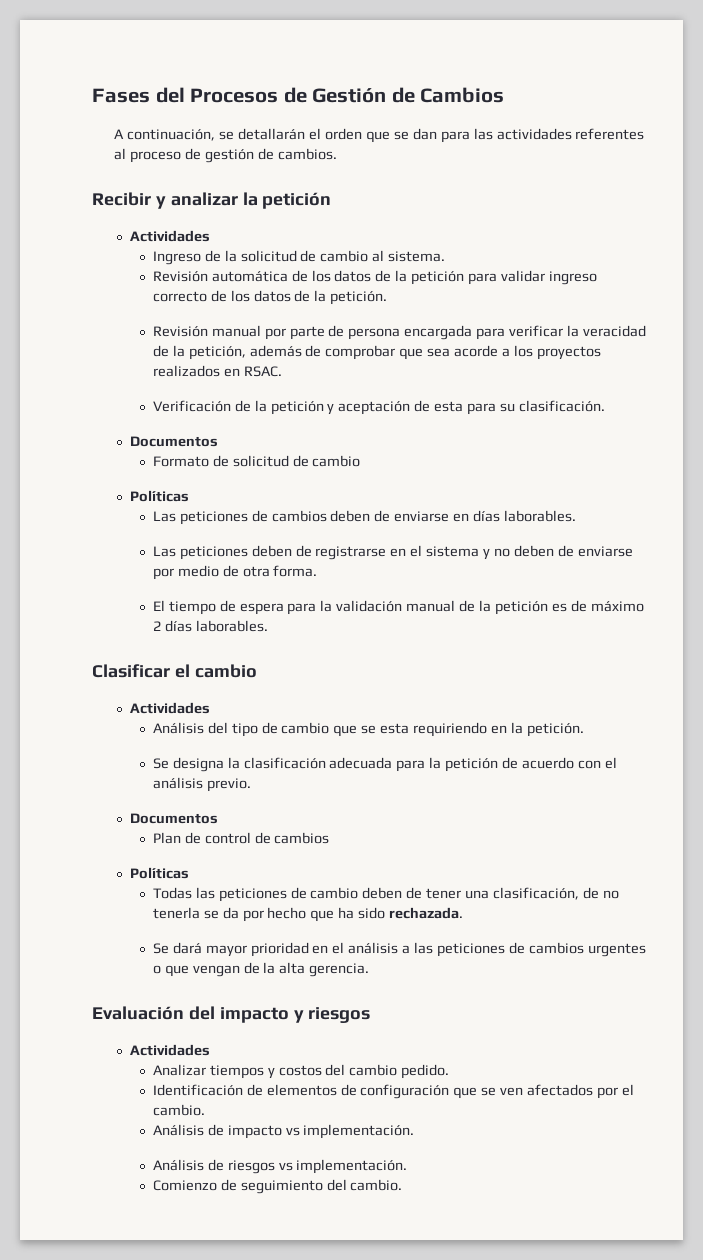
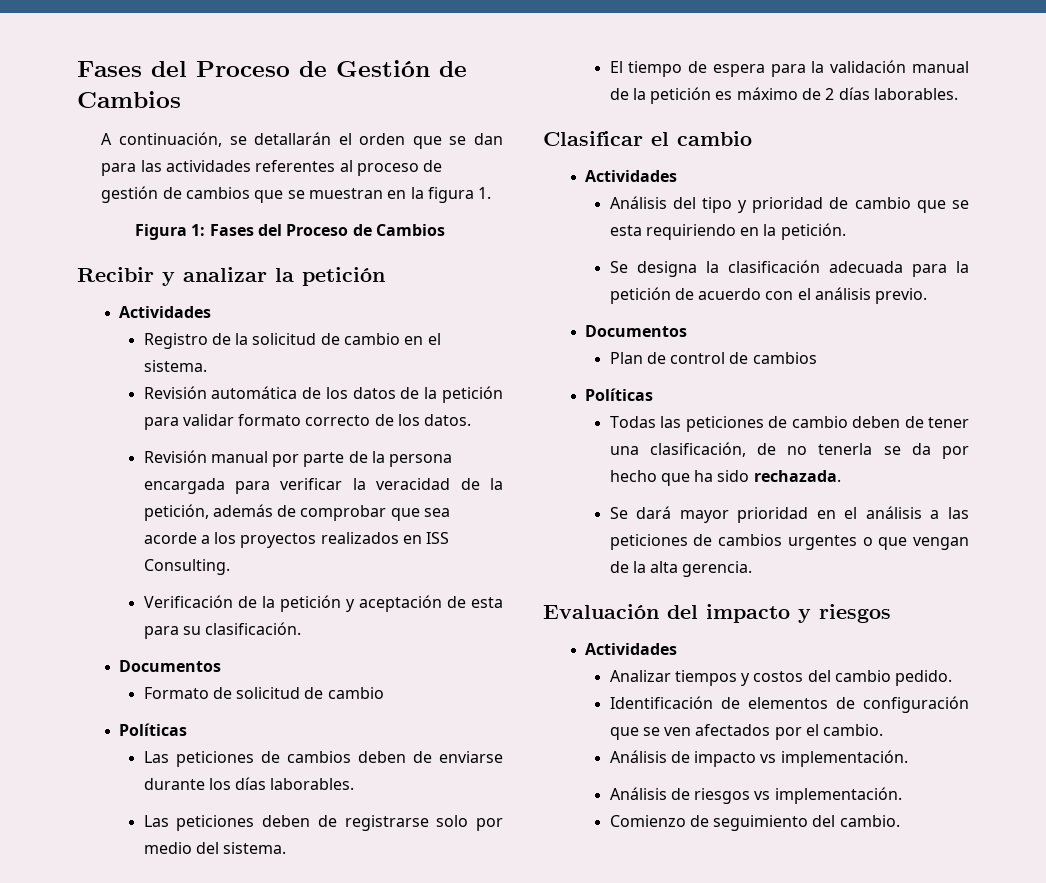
[92,87,279,103] Fases del Procesos -> [77,61,290,77] Fases del Proceso
[278,148,338,160] cambios. -> [186,187,492,203] [135,224,445,240] cambios que se muestran en la figura 1. // Figura 1: Fases del Proceso de Cambios
[152,251,201,265] Ingreso -> [143,333,208,349] Registro
[372,250,385,262] al -> [404,333,441,345] en el
[548,271,597,285] ingreso -> [238,414,302,426] formato
[253,290,388,305] datos de la petición. -> [424,414,472,426] datos.
(345, 331) none -> [372,451,386,463] la
[243,366,282,377] RSAC. -> [426,532,450,544] [143,559,230,575] ISS Consulting.
[453,513,470,522] en -> [143,778,231,790] durante los
[390,545,633,560] [152,565,318,580] en el sistema y no deben de enviarse por medio de otra forma. -> [436,815,504,831] [143,842,287,854] solo por medio del sistema.
[570,600,644,612] de máximo -> [736,87,822,100] máximo de
(258, 730) none -> [738,197,824,213] y prioridad

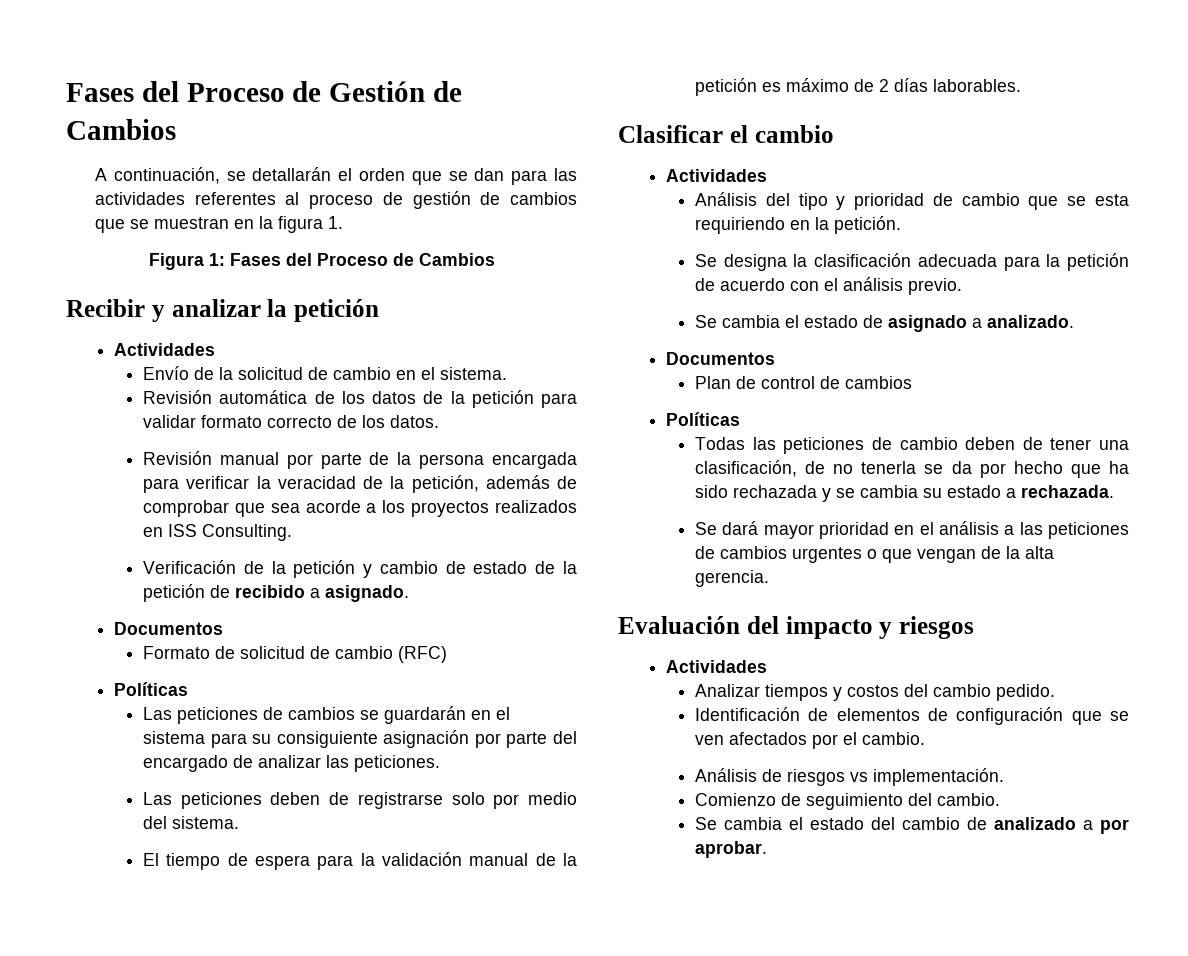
[143,333,208,349] Registro -> [143,366,190,380] Envío
[358,595,504,612] [143,622,302,639] aceptación de esta para su clasificación. -> [379,561,577,574] [143,584,410,602] cambio de estado de la petición de recibido a asignado.
(384, 693) none -> [398,646,448,663] (RFC)
[357,751,503,763] [143,777,355,790] deben de enviarse durante los días laborables. -> [360,706,511,724] [143,730,577,748] [143,755,441,772] se guardarán en el sistema para su consiguiente asignación por parte del encargado de analizar las peticiones.
(928, 296) none -> [695,315,1075,332] // Se cambia el estado de asignado a analizado.
(750, 476) none -> [733,485,1017,502] rechazada y se cambia su estado a
[609,750,908,767] // Análisis de impacto vs implementación. -> (926, 738) none
(900, 821) none -> [695,817,1129,834] [695,841,768,858] // Se cambia el estado del cambio de analizado a por aprobar.

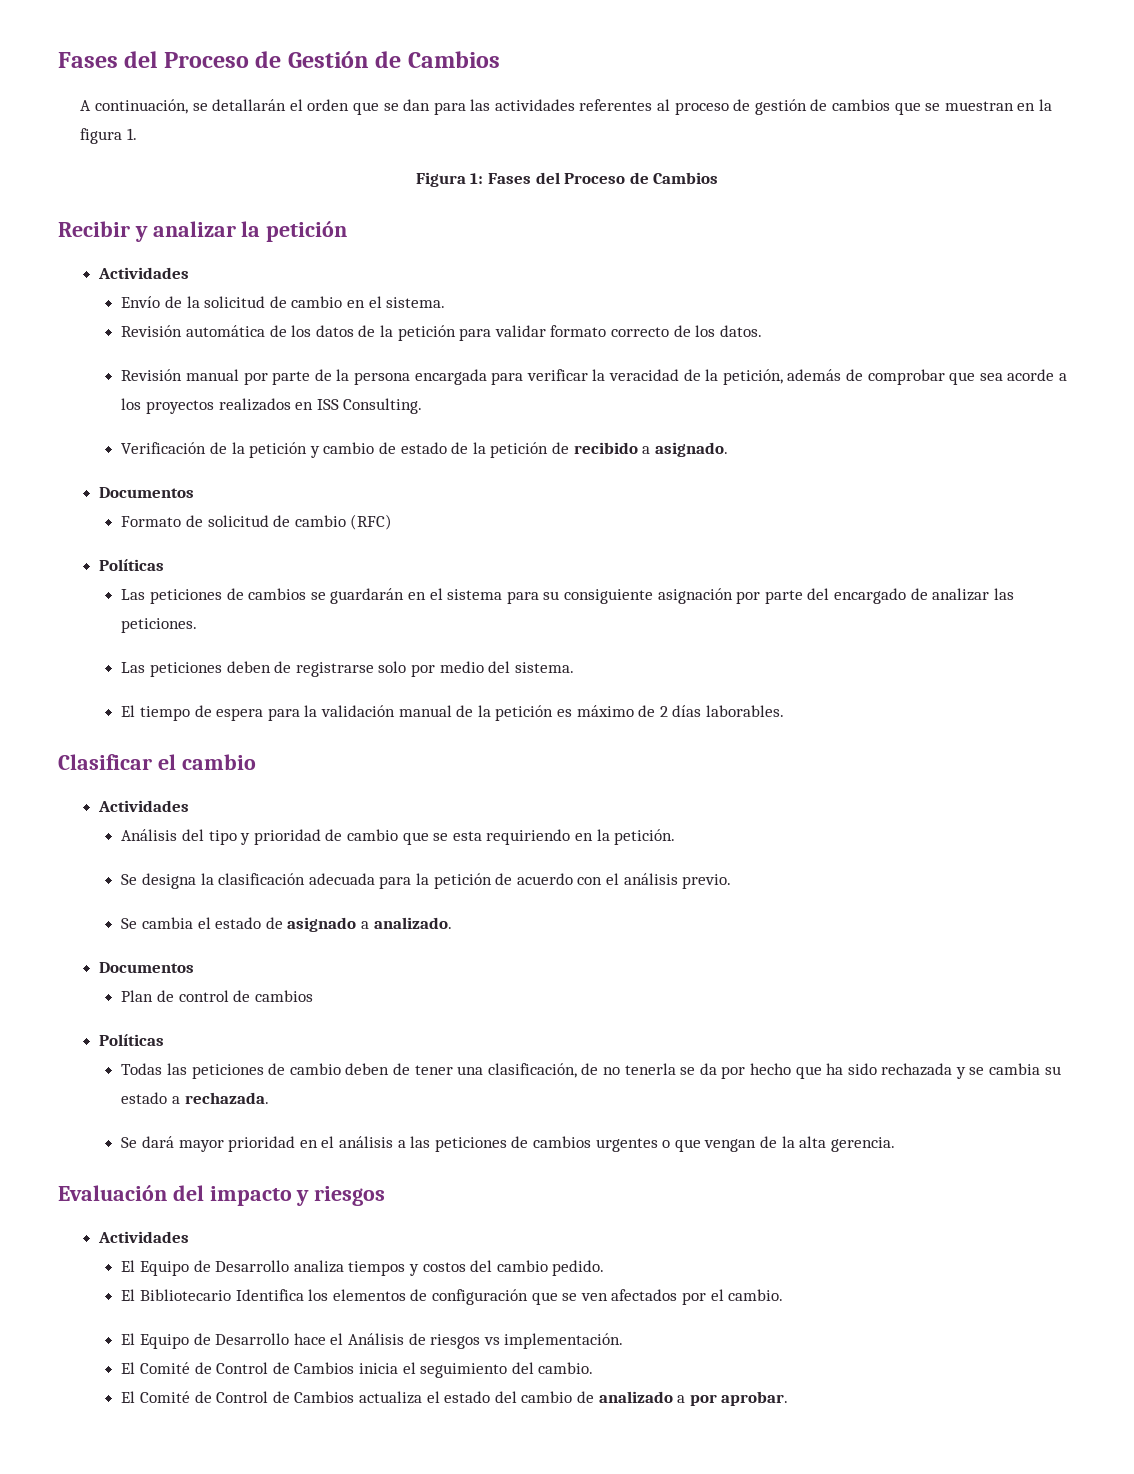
[695,684,761,697] Analizar -> [121,1260,344,1276] El Equipo de Desarrollo analiza
[695,707,829,721] Identificación de -> [121,1289,329,1301] El Bibliotecario Identifica los
(926, 738) none -> [121,1333,344,1349] El Equipo de Desarrollo hace el
[695,793,1001,810] [695,817,783,830] Comienzo de seguimiento del cambio. // Se cambia -> [121,1362,594,1378] [121,1391,423,1404] El Comité de Control de Cambios inicia el seguimiento del cambio. // El Comité de Control de Cambios actualiza

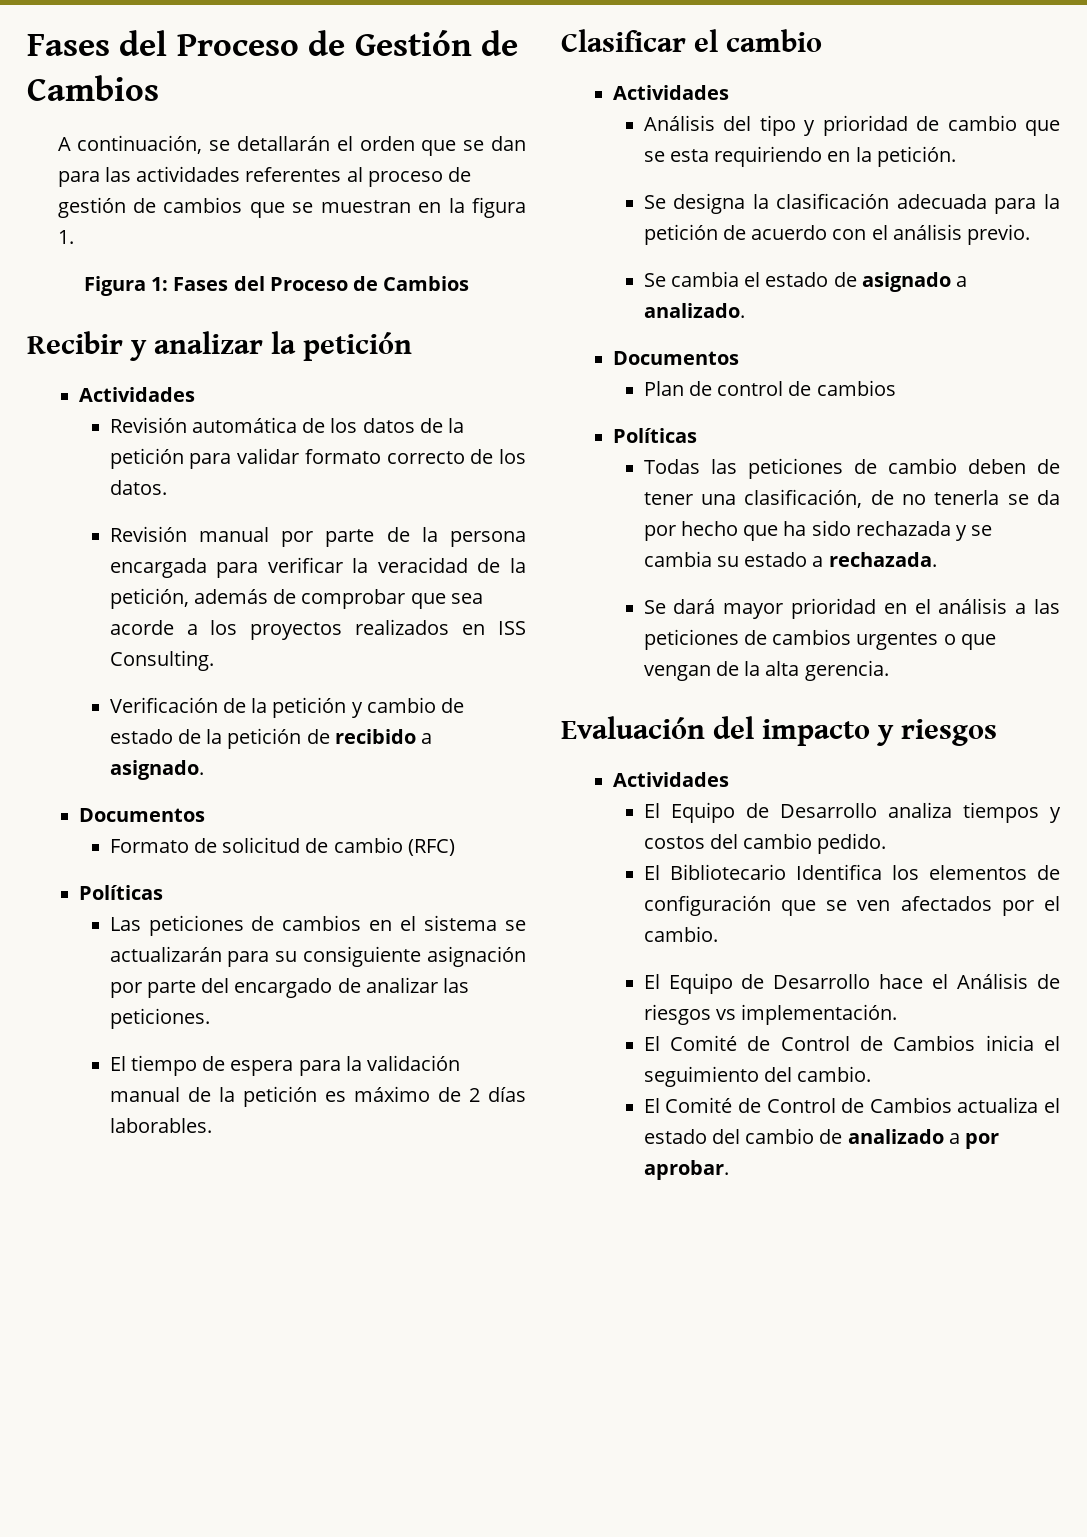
[121,296,446,308] // Envío de la solicitud de cambio en el sistema. -> (196, 394) none
[310,588,405,604] se guardarán -> (362, 923) none
(503, 594) none -> [505,920,526,931] [109,946,222,962] se actualizarán
[121,661,574,677] // Las peticiones deben de registrarse solo por medio del sistema. -> (210, 1018) none

